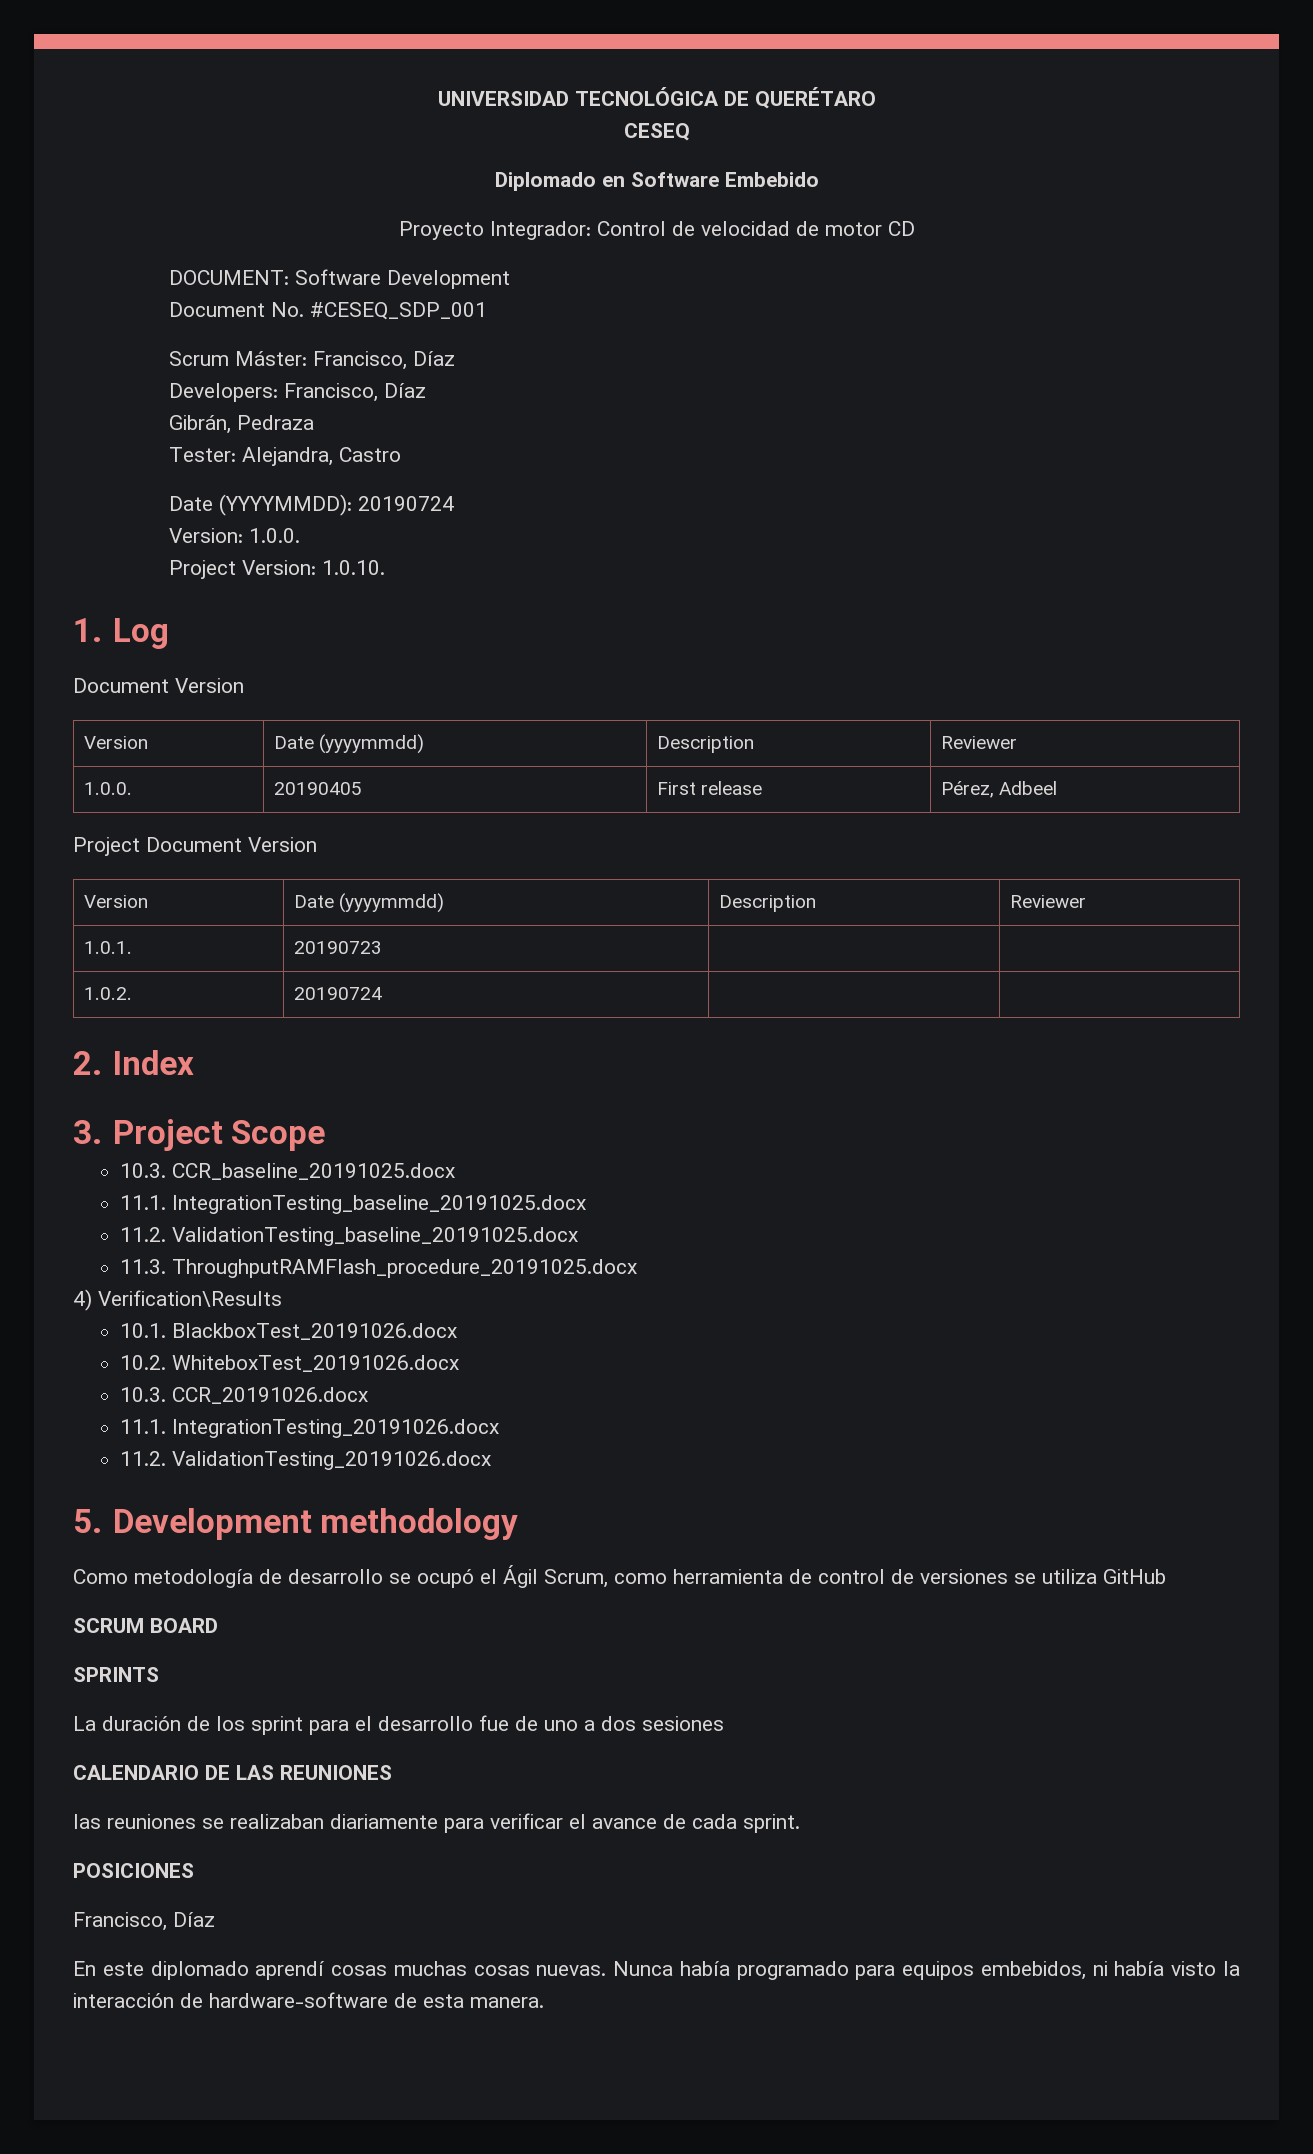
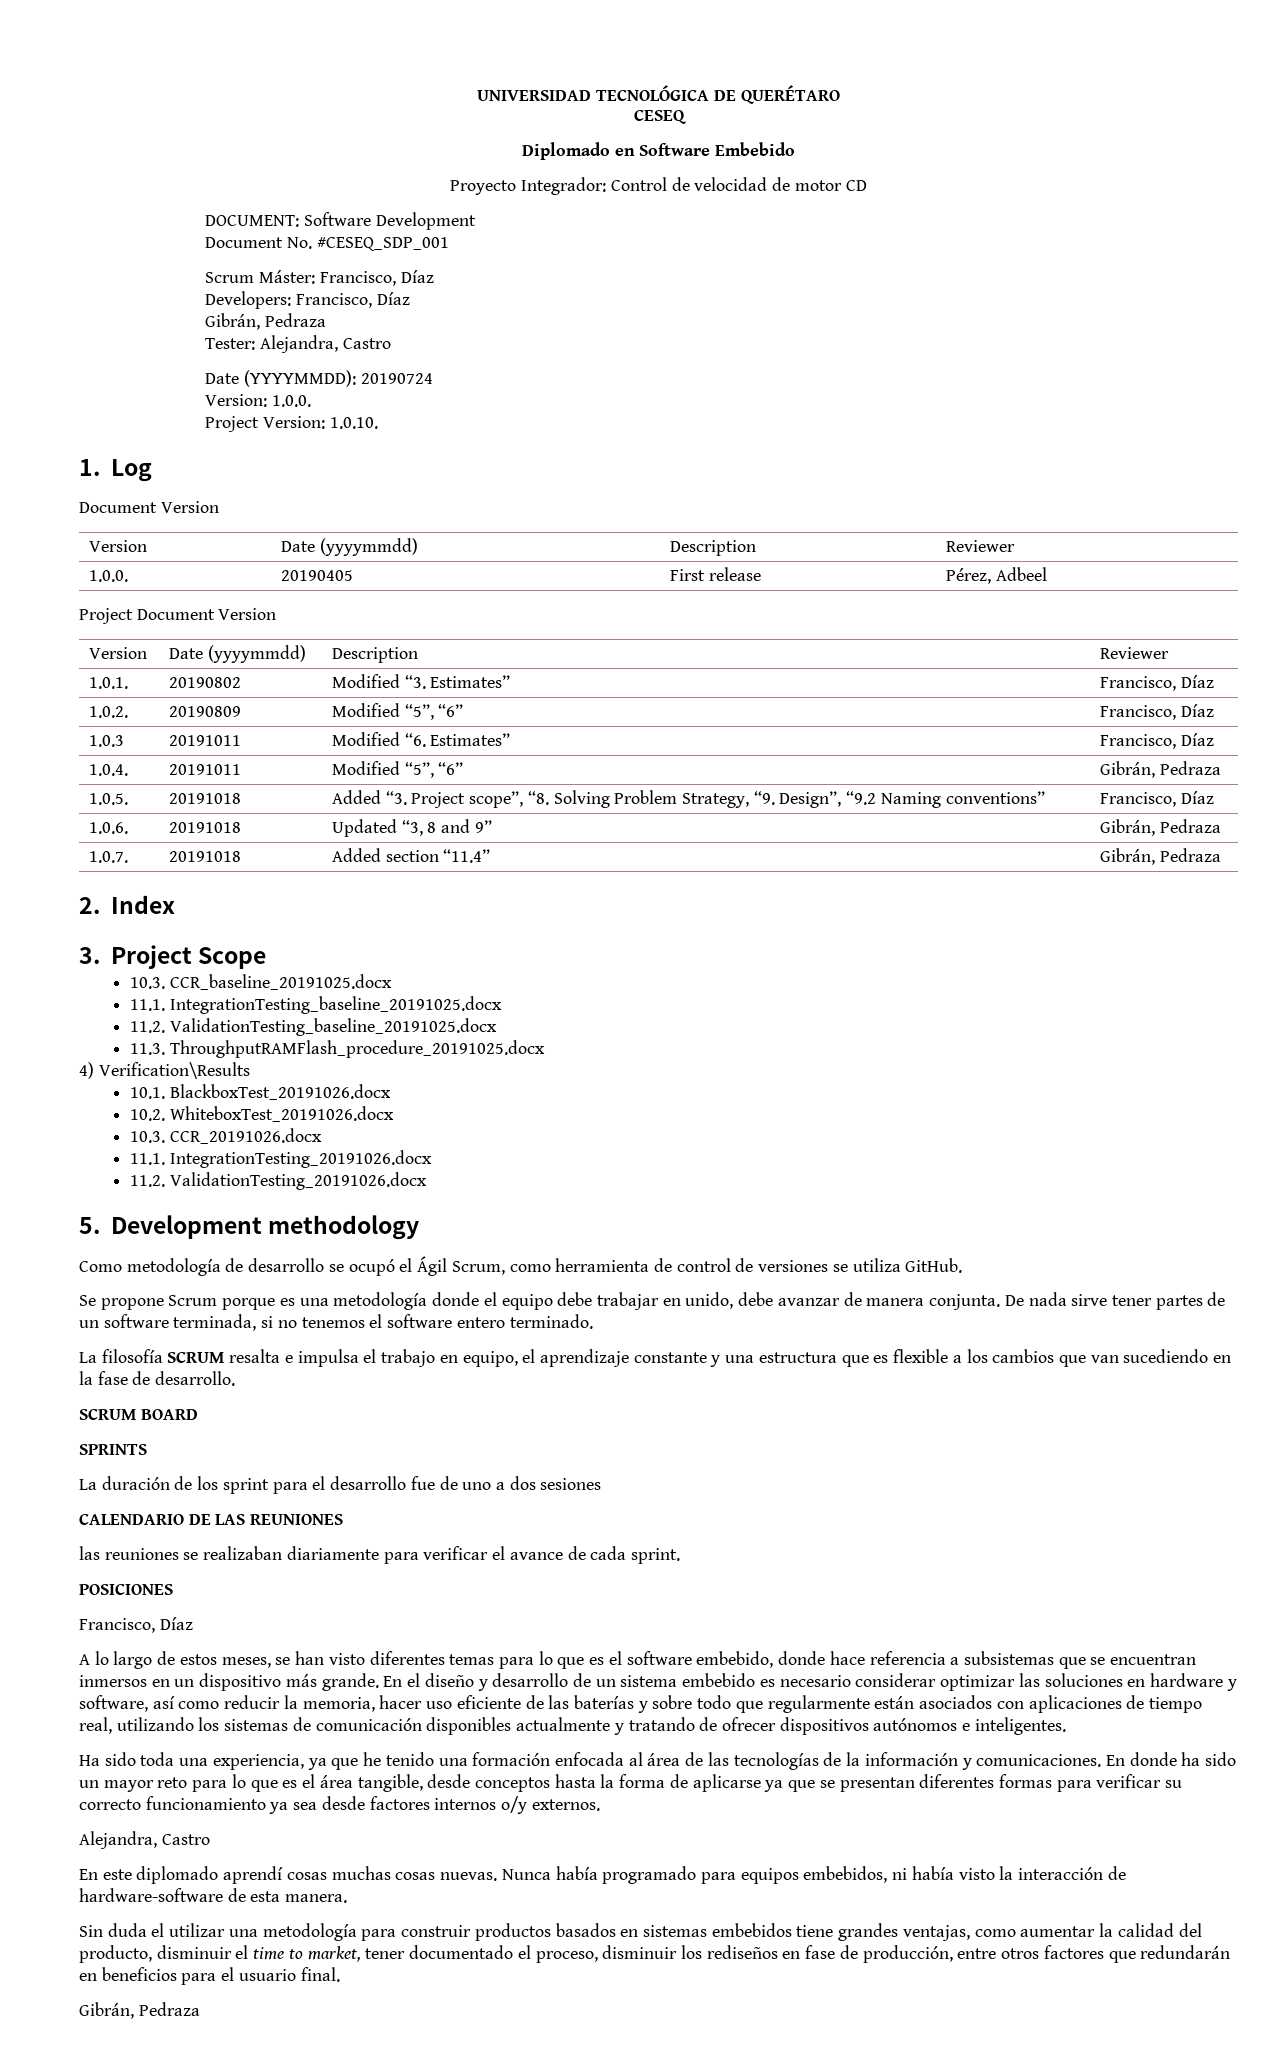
[293,941,382,954] [83,987,132,1000] [293,987,382,1000] 20190723 | | // 1.0.2. | 20190724 | | -> [168,677,241,688] [331,674,511,689] [1099,675,1214,691] [88,706,128,718] [168,706,241,717] [331,703,464,720] [1099,704,1214,720] [88,735,124,747] [168,735,241,746] [331,732,511,747] [1099,733,1214,749] [88,764,128,776] [168,764,241,775] [331,761,464,778] [1099,761,1221,778] [88,793,128,805] [168,793,241,804] [331,790,1045,808] [1099,791,1214,807] [88,822,128,834] [168,822,241,833] [331,819,492,837] [1099,819,1221,836] [88,851,128,863] [168,851,241,862] [331,848,491,863] [1099,848,1221,865] 20190802 | Modified “3. Estimates” | Francisco, Díaz // 1.0.2. | 20190809 | Modified “5”, “6” | Francisco, Díaz // 1.0.3 | 20191011 | Modified “6. Estimates” | Francisco, Díaz // 1.0.4. | 20191011 | Modified “5”, “6” | Gibrán, Pedraza // 1.0.5. | 20191018 | Added “3. Project scope”, “8. Solving Problem Strategy, “9. Design”, “9.2 Naming conventions” | Francisco, Díaz // 1.0.6. | 20191018 | Updated “3, 8 and 9” | Gibrán, Pedraza // 1.0.7. | 20191018 | Added section “11.4” | Gibrán, Pedraza
[1103,1569,1166,1584] GitHub -> [905,1258,963,1273] [79,1292,1226,1310] [79,1314,593,1331] [79,1349,1232,1367] [79,1371,236,1386] GitHub. // Se propone Scrum porque es una metodología donde el equipo debe trabajar en unido, debe avanzar de manera conjunta. De nada sirve tener partes de un software terminada, si no tenemos el software entero terminado. // La filosofía SCRUM resalta e impulsa el trabajo en equipo, el aprendizaje constante y una estructura que es flexible a los cambios que van sucediendo en la fase de desarrollo.
(215, 1919) none -> [79,1651,1197,1669] [79,1673,1237,1691] [79,1695,1202,1713] [79,1717,1066,1735] [79,1752,1237,1770] [79,1774,1183,1792] [79,1796,600,1814] [79,1831,210,1849] // A lo largo de estos meses, se han visto diferentes temas para lo que es el software embebido, donde hace referencia a subsistemas que se encuentran inmersos en un dispositivo más grande. En el diseño y desarrollo de un sistema embebido es necesario considerar optimizar las soluciones en hardware y software, así como reducir la memoria, hacer uso eficiente de las baterías y sobre todo que regularmente están asociados con aplicaciones de tiempo real, utilizando los sistemas de comunicación disponibles actualmente y tratando de ofrecer dispositivos autónomos e inteligentes. // Ha sido toda una experiencia, ya que he tenido una formación enfocada al área de las tecnologías de la información y comunicaciones. En donde ha sido un mayor reto para lo que es el área tangible, desde conceptos hasta la forma de aplicarse ya que se presentan diferentes formas para verificar su correcto funcionamiento ya sea desde factores internos o/y externos. // Alejandra, Castro
(544, 2002) none -> [79,1923,1202,1941] [79,1945,1231,1963] [79,1967,340,1985] [79,2002,200,2019] // Sin duda el utilizar una metodología para construir productos basados en sistemas embebidos tiene grandes ventajas, como aumentar la calidad del producto, disminuir el time to market, tener documentado el proceso, disminuir los rediseños en fase de producción, entre otros factores que redundarán en beneficios para el usuario final. // Gibrán, Pedraza

